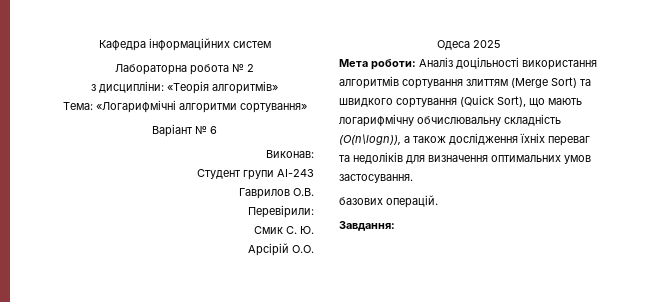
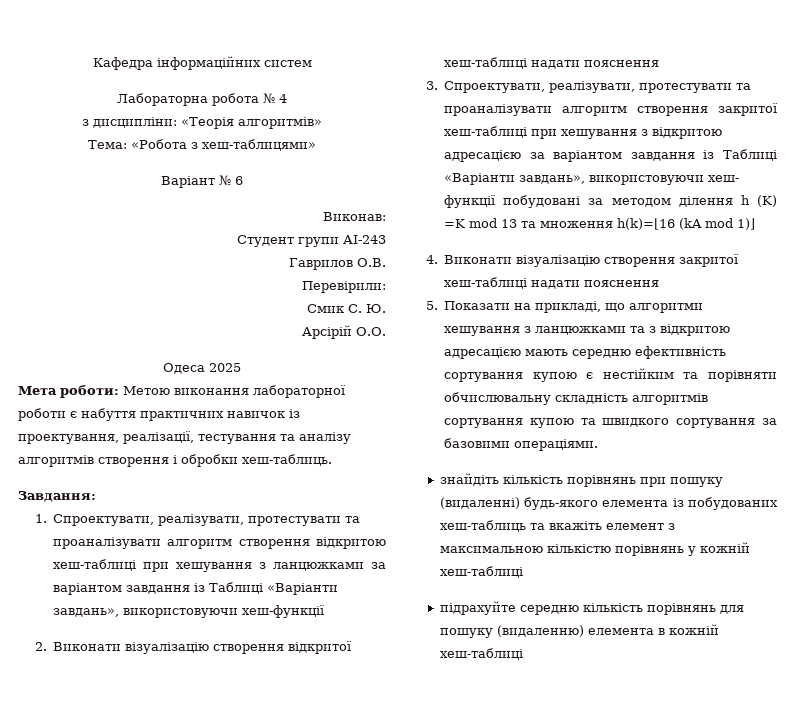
[247,64,254,72] 2 -> [279,94,287,103] 4
[95,100,307,113] «Логарифмічні алгоритми сортування» -> [131,139,316,151] «Робота з хеш-таблицями»
[419,57,597,70] [339,76,591,89] [339,95,582,108] [339,114,561,127] [339,133,590,146] [339,152,591,164] [339,174,413,183] [339,195,438,208] [339,221,395,231] Аналіз доцільності використання алгоритмів сортування злиттям (Merge Sort) та швидкого сортування (Quick Sort), що мають логарифмічну обчислювальну складність (O(n\logn)), а також дослідження їхніх переваг та недоліків для визначення оптимальних умов застосування. // базових операцій. // Завдання: -> [123,385,346,398] [18,408,300,421] [18,431,351,444] [18,454,332,467] [18,491,96,502] [34,514,361,526] [53,537,386,549] [53,559,386,572] [53,582,339,595] [53,605,326,618] [34,641,353,654] [444,57,660,69] [425,81,752,93] [444,103,778,116] [444,126,723,139] [444,149,777,162] [444,173,740,185] [444,195,777,208] [444,218,756,230] [425,254,740,267] [444,277,660,289] [425,301,704,313] [444,324,731,336] [444,346,727,359] [444,368,777,382] [444,392,709,405] [444,418,777,428] [444,438,599,451] [439,473,723,487] [439,497,778,510] [439,520,675,532] [439,542,750,556] [439,566,523,578] [439,601,744,615] [439,624,719,638] [439,648,523,660] Метою виконання лабораторної роботи є набуття практичних навичок із проектування, реалізації, тестування та аналізу алгоритмів створення і обробки хеш-таблиць. // Завдання: // 1. Спроектувати, реалізувати, протестувати та проаналізувати алгоритм створення відкритою хеш-таблиці при хешування з ланцюжками за варіантом завдання із Таблиці «Варіанти завдань», використовуючи хеш-функції // 2. Виконати візуалізацію створення відкритої хеш-таблиці надати пояснення // 3. Спроектувати, реалізувати, протестувати та проаналізувати алгоритм створення закритої хеш-таблиці при хешування з відкритою адресацією за варіантом завдання із Таблиці «Варіанти завдань», використовуючи хеш- функції побудовані за методом ділення h (K) =K mod 13 та множення h(k)=⌊16 (kA mod 1)⌋ // 4. Виконати візуалізацію створення закритої хеш-таблиці надати пояснення // 5. Показати на прикладі, що алгоритми хешування з ланцюжками та з відкритою адресацією мають середню ефективність сортування купою є нестійким та порівняти обчислювальну складність алгоритмів сортування купою та швидкого сортування за базовими операціями. // знайдіть кількість порівнянь при пошуку (видаленні) будь-якого елемента із побудованих хеш-таблиць та вкажіть елемент з максимальною кількістю порівнянь у кожній хеш-таблиці // підрахуйте середню кількість порівнянь для пошуку (видаленню) елемента в кожній хеш-таблиці

